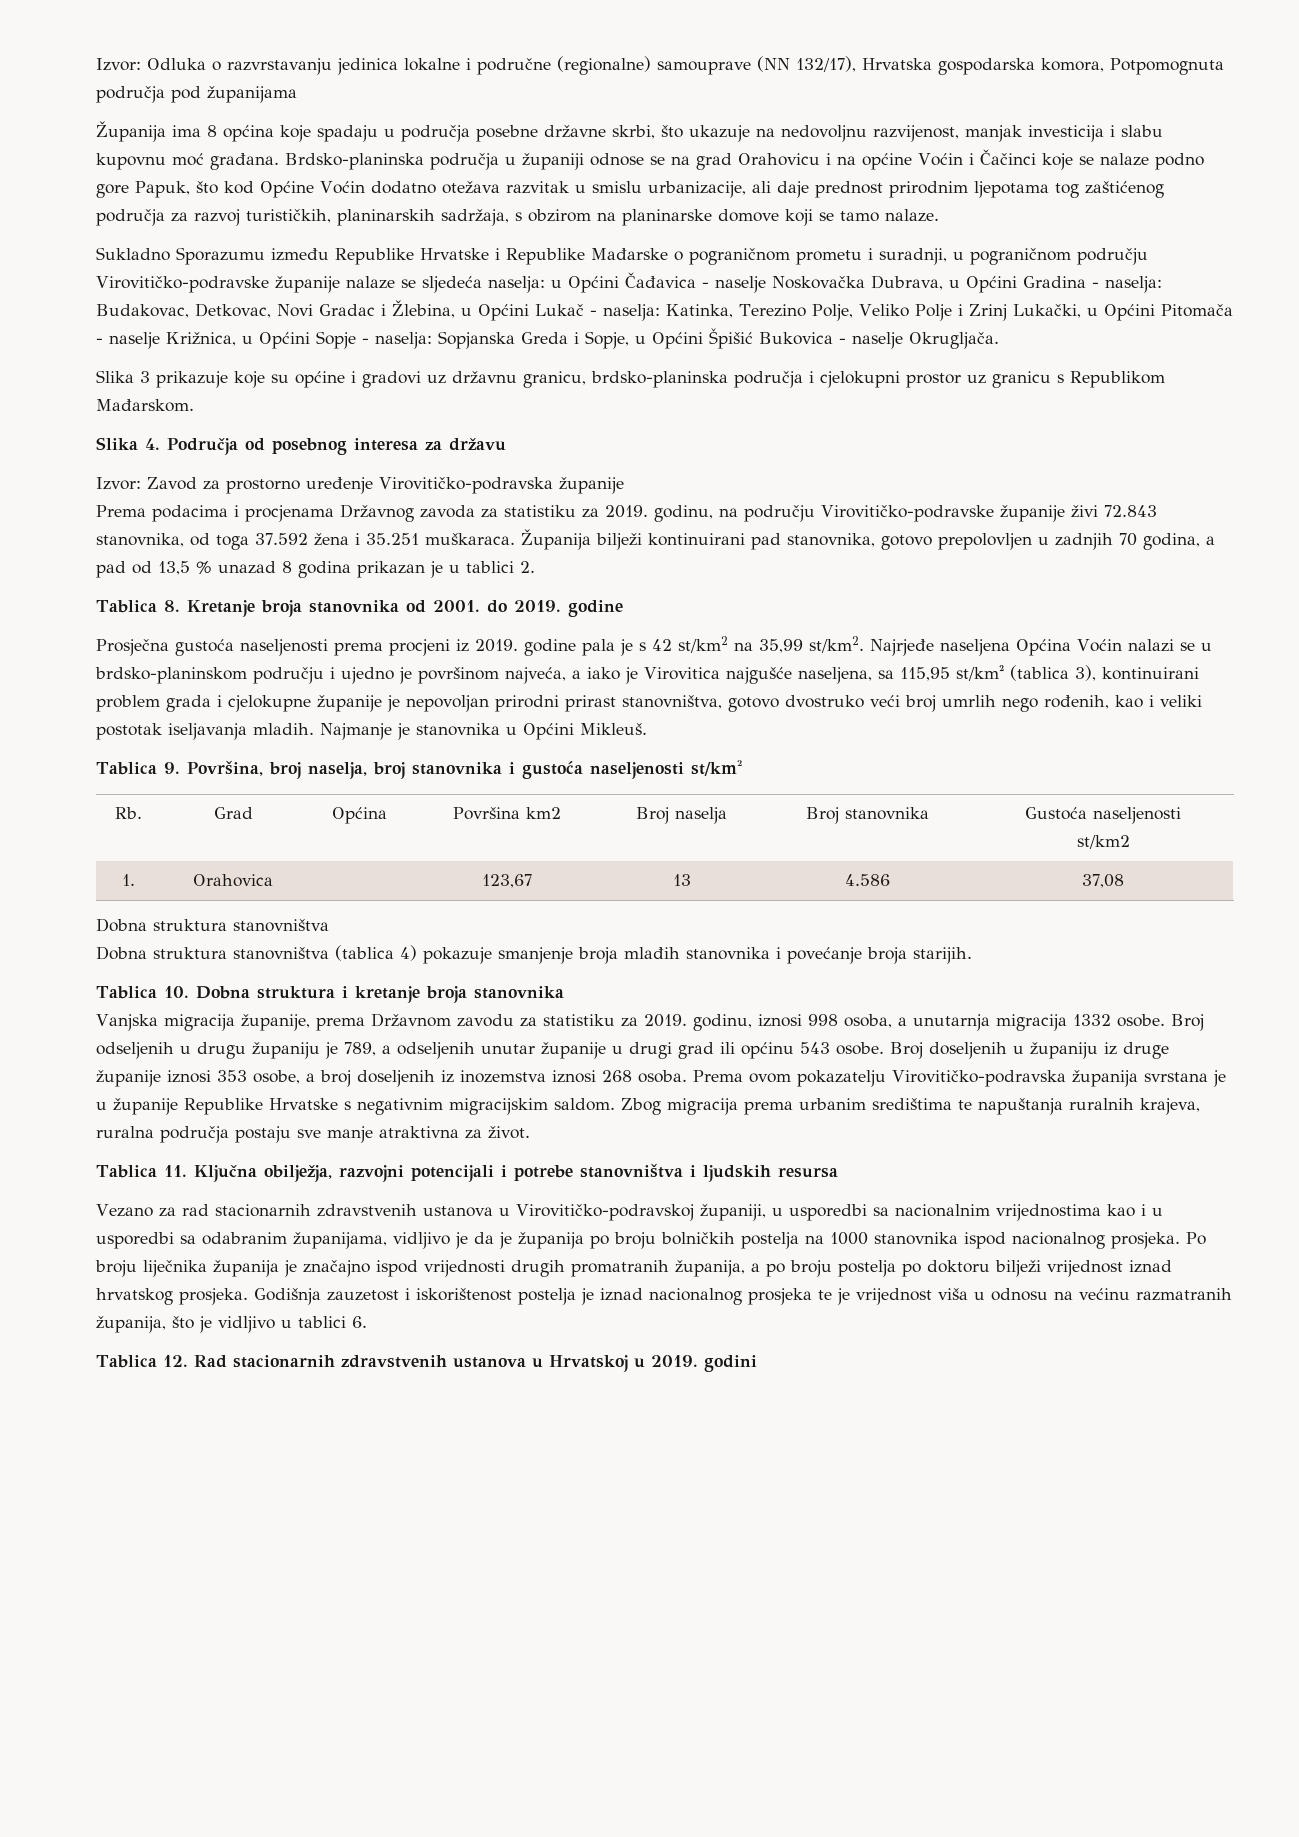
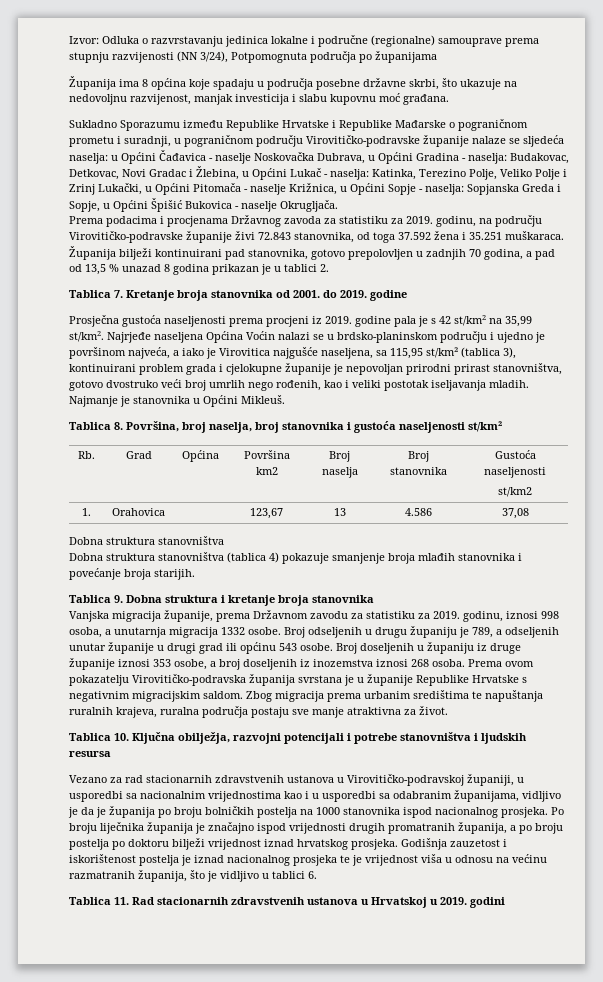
[757,56,1104,75] (NN 132/17), Hrvatska gospodarska komora, -> [505,38,539,47] [69,51,228,63] prema stupnju razvijenosti (NN 3/24),
[171,86,201,103] pod -> [359,54,372,63] po
[285,149,1204,170] [96,181,1164,198] [96,209,939,226] Brdsko-planinska područja u županiji odnose se na grad Orahovicu i na općine Voćin i Čačinci koje se nalaze podno gore Papuk, što kod Općine Voćin dodatno otežava razvitak u smislu urbanizacije, ali daje prednost prirodnim ljepotama tog zaštićenog područja za razvoj turističkih, planinarskih sadržaja, s obzirom na planinarske domove koji se tamo nalaze. -> (449, 99) none
[96,370,1165,388] [96,399,194,412] [96,437,506,455] [96,477,624,494] // Slika 3 prikazuje koje su općine i gradovi uz državnu granicu, brdsko-planinska područja i cjelokupni prostor uz granicu s Republikom Mađarskom. // Slika 4. Područja od posebnog interesa za državu // Izvor: Zavod za prostorno uređenje Virovitičko-podravska županije -> (338, 206) none
[163,600,180,612] 8. -> [114,290,123,298] 7.
[163,762,180,774] 9. -> [114,422,123,430] 8.
[163,986,189,998] 10. -> [114,595,123,603] 9.
[163,1165,187,1177] 11. -> [114,733,129,741] 10.
[162,1355,188,1367] 12. -> [114,897,129,905] 11.

